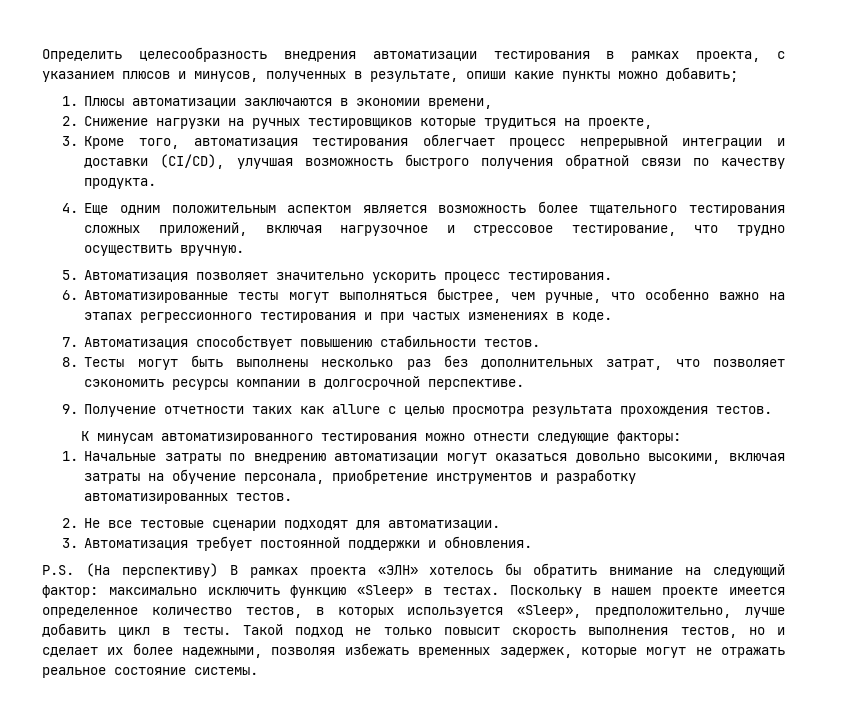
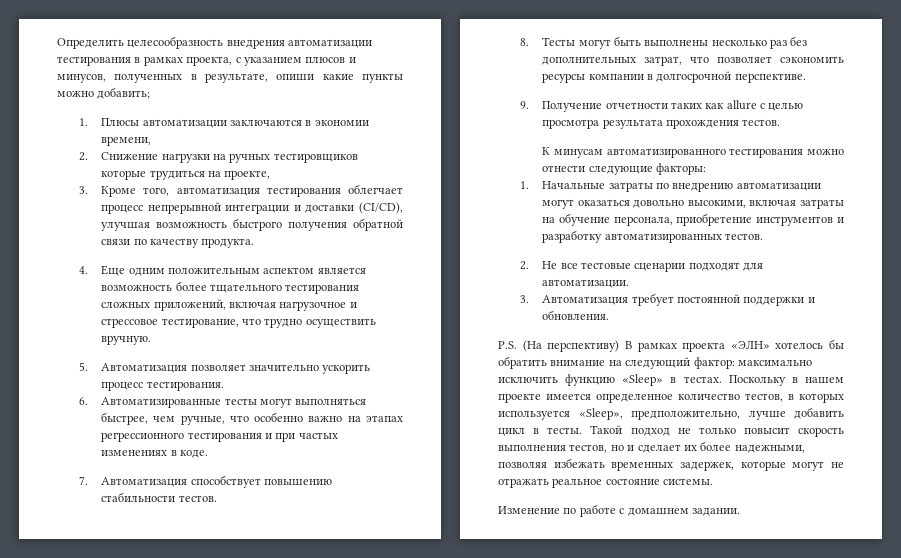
(258, 671) none -> [498,504,740,517] // Изменение по работе с домашнем задании.

